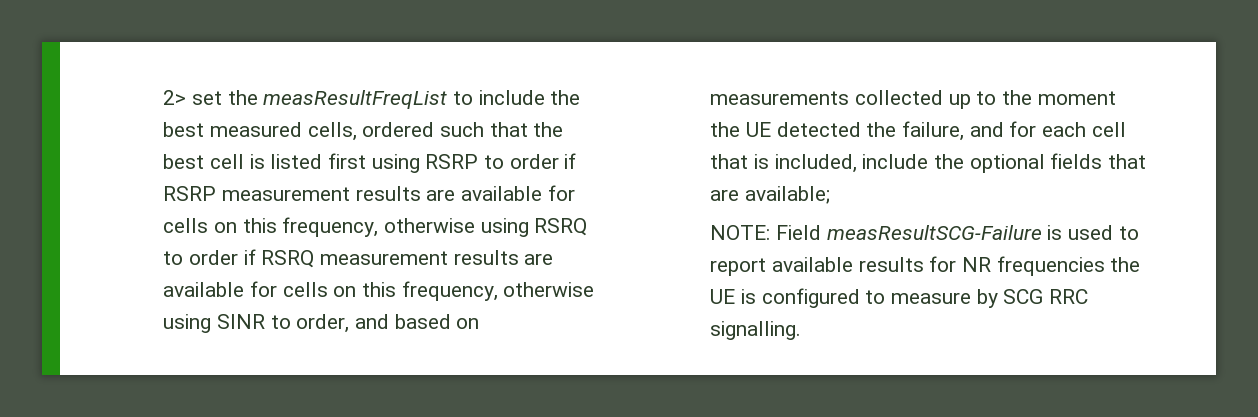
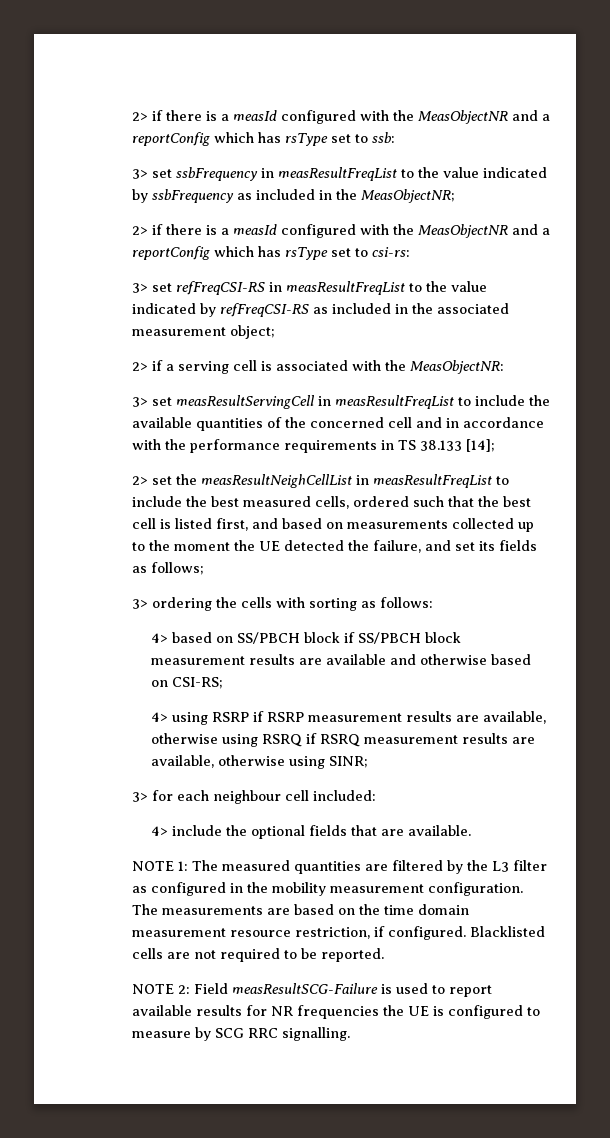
[163,90,258,105] 2> set the -> [131,110,550,124] [131,132,395,146] [131,167,547,181] [131,189,455,203] [131,224,550,238] [131,246,410,260] [131,281,487,295] [131,303,509,317] [131,325,275,339] [131,360,504,374] [131,395,550,409] [131,417,544,431] [131,439,495,453] [131,474,369,488] 2> if there is a measId configured with the MeasObjectNR and a reportConfig which has rsType set to ssb: // 3> set ssbFrequency in measResultFreqList to the value indicated by ssbFrequency as included in the MeasObjectNR; // 2> if there is a measId configured with the MeasObjectNR and a reportConfig which has rsType set to csi-rs: // 3> set refFreqCSI-RS in measResultFreqList to the value indicated by refFreqCSI-RS as included in the associated measurement object; // 2> if a serving cell is associated with the MeasObjectNR: // 3> set measResultServingCell in measResultFreqList to include the available quantities of the concerned cell and in accordance with the performance requirements in TS 38.133 [14]; // 2> set the measResultNeighCellList in
[327,153,577,173] [163,185,575,201] [163,217,588,237] [163,249,554,268] [163,281,595,301] [163,314,350,333] first using RSRP to order if RSRP measurement results are available for cells on this frequency, otherwise using RSRQ to order if RSRQ measurement results are available for cells on this frequency, otherwise using SINR to order, -> [215,518,248,531] first,
[1009,121,1126,137] [710,154,857,173] for each cell that is included, -> [454,540,537,551] [131,562,204,575] [131,597,433,611] [150,632,461,644] [150,654,531,665] [150,677,223,689] [150,711,546,725] [150,733,535,747] [150,755,368,769] [131,790,376,804] [150,826,168,836] set its fields as follows; // 3> ordering the cells with sorting as follows: // 4> based on SS/PBCH block if SS/PBCH block measurement results are available and otherwise based on CSI-RS; // 4> using RSRP if RSRP measurement results are available, otherwise using RSRQ if RSRQ measurement results are available, otherwise using SINR; // 3> for each neighbour cell included: // 4>
[744,186,830,204] [710,225,771,240] available; // NOTE: -> [407,825,471,836] [131,860,547,874] [131,882,523,896] [131,904,469,915] [131,926,545,940] [131,948,384,962] [131,984,190,994] available. // NOTE 1: The measured quantities are filtered by the L3 filter as configured in the mobility measurement configuration. The measurements are based on the time domain measurement resource restriction, if configured. Blacklisted cells are not required to be reported. // NOTE 2:

